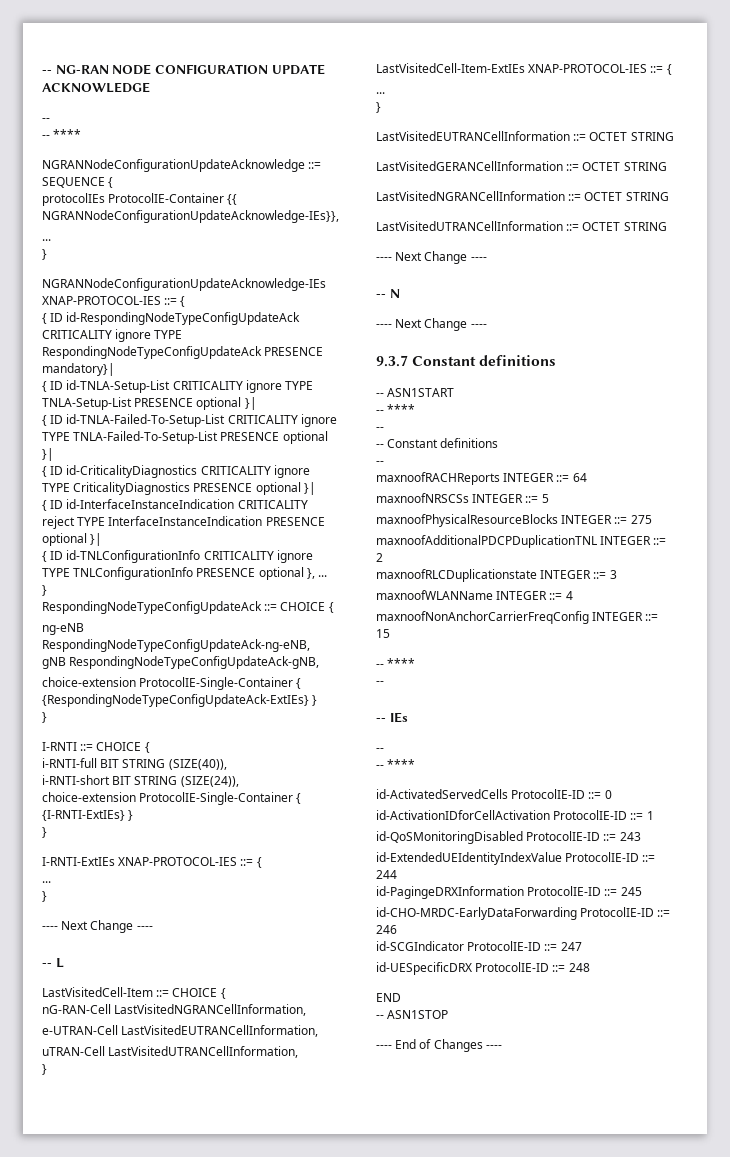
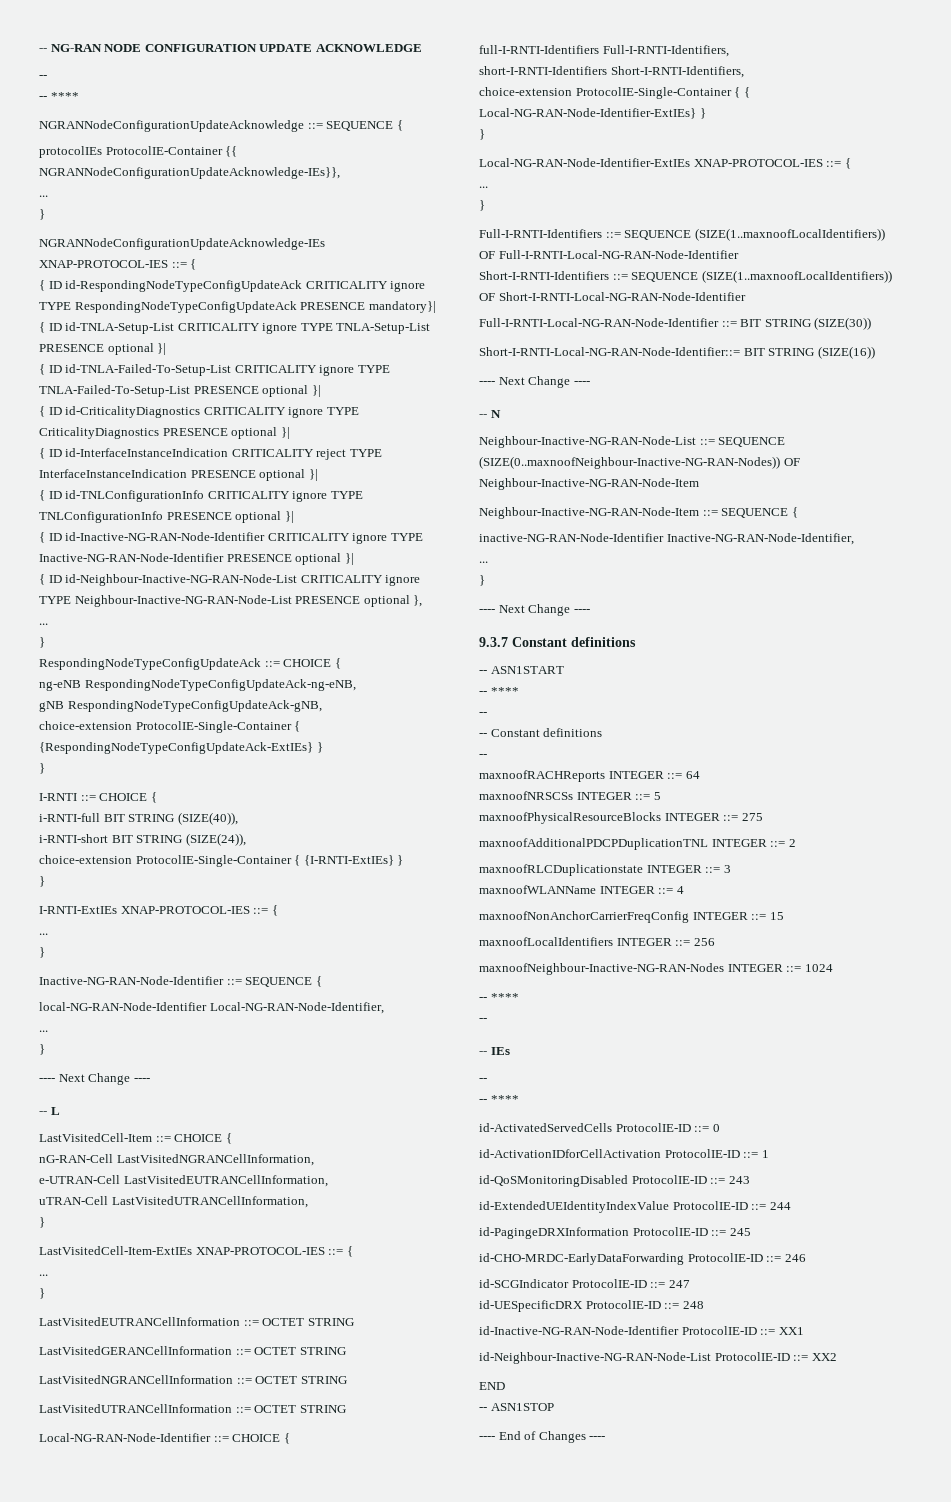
(304, 573) none -> [284,511,294,523] [39,532,423,544] [39,553,354,565] [39,574,421,586] [39,595,410,607] }| // { ID id-Inactive-NG-RAN-Node-Identifier CRITICALITY ignore TYPE Inactive-NG-RAN-Node-Identifier PRESENCE optional }| // { ID id-Neighbour-Inactive-NG-RAN-Node-List CRITICALITY ignore TYPE Neighbour-Inactive-NG-RAN-Node-List PRESENCE optional
(315, 573) none -> (423, 601) //
(47, 896) none -> [39,976,322,987] [39,1002,384,1014] [39,1030,48,1032] [39,1044,45,1055] // Inactive-NG-RAN-Node-Identifier ::= SEQUENCE { // local-NG-RAN-Node-Identifier Local-NG-RAN-Node-Identifier, // ... // }
(667, 226) none -> [39,1433,290,1444] [479,45,729,57] [479,66,744,78] [479,87,750,99] [479,108,706,119] [479,129,485,140] [479,158,851,169] [479,186,488,188] [479,200,485,211] [479,228,885,241] [479,250,739,259] [479,270,892,283] [479,292,746,301] [479,317,872,330] [479,346,875,359] // Local-NG-RAN-Node-Identifier ::= CHOICE { // full-I-RNTI-Identifiers Full-I-RNTI-Identifiers, // short-I-RNTI-Identifiers Short-I-RNTI-Identifiers, // choice-extension ProtocolIE-Single-Container { { Local-NG-RAN-Node-Identifier-ExtIEs} } // } // Local-NG-RAN-Node-Identifier-ExtIEs XNAP-PROTOCOL-IES ::= { // ... // } // Full-I-RNTI-Identifiers ::= SEQUENCE (SIZE(1..maxnoofLocalIdentifiers)) OF Full-I-RNTI-Local-NG-RAN-Node-Identifier // Short-I-RNTI-Identifiers ::= SEQUENCE (SIZE(1..maxnoofLocalIdentifiers)) OF Short-I-RNTI-Local-NG-RAN-Node-Identifier // Full-I-RNTI-Local-NG-RAN-Node-Identifier ::= BIT STRING (SIZE(30)) // Short-I-RNTI-Local-NG-RAN-Node-Identifier::= BIT STRING (SIZE(16))
(400, 293) none -> [479,436,786,448] [479,456,800,469] [479,478,699,490] [479,507,798,519] [479,533,854,545] [479,561,488,563] [479,575,485,586] // Neighbour-Inactive-NG-RAN-Node-List ::= SEQUENCE (SIZE(0..maxnoofNeighbour-Inactive-NG-RAN-Nodes)) OF Neighbour-Inactive-NG-RAN-Node-Item // Neighbour-Inactive-NG-RAN-Node-Item ::= SEQUENCE { // inactive-NG-RAN-Node-Identifier Inactive-NG-RAN-Node-Identifier, // ... // }
(390, 633) none -> [479,937,715,946] [479,963,833,975] // maxnoofLocalIdentifiers INTEGER ::= 256 // maxnoofNeighbour-Inactive-NG-RAN-Nodes INTEGER ::= 1024
(590, 967) none -> [479,1326,804,1335] [479,1352,837,1364] // id-Inactive-NG-RAN-Node-Identifier ProtocolIE-ID ::= XX1 // id-Neighbour-Inactive-NG-RAN-Node-List ProtocolIE-ID ::= XX2

